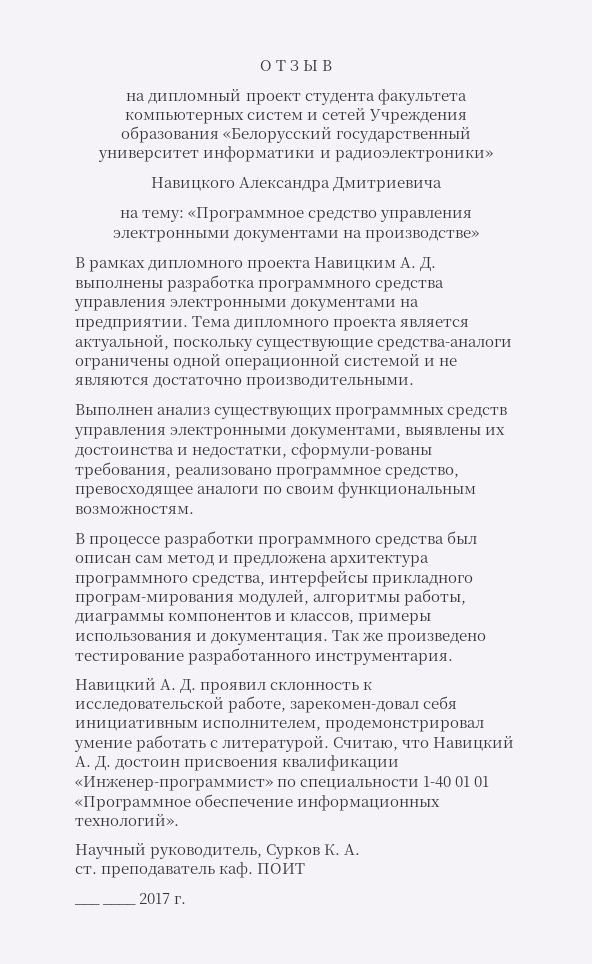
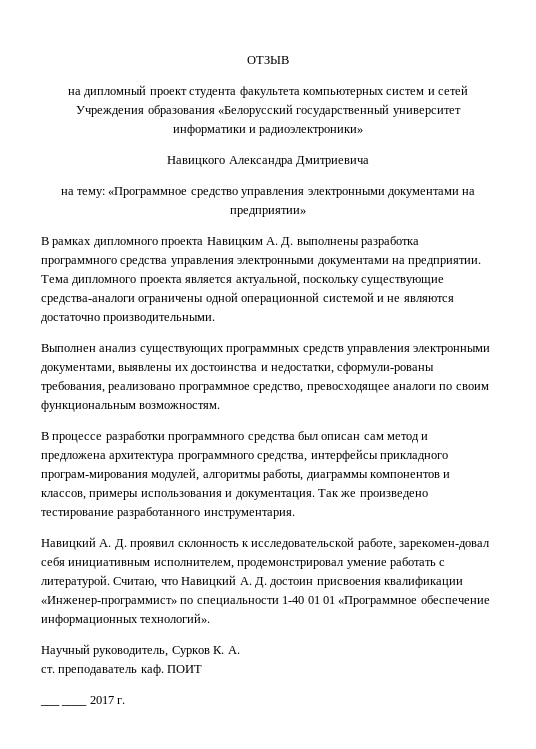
[259,60,333,71] О Т З Ы В -> [247,56,289,64] ОТЗЫВ
[365,230,480,242] производстве» -> [230,208,306,217] предприятии»

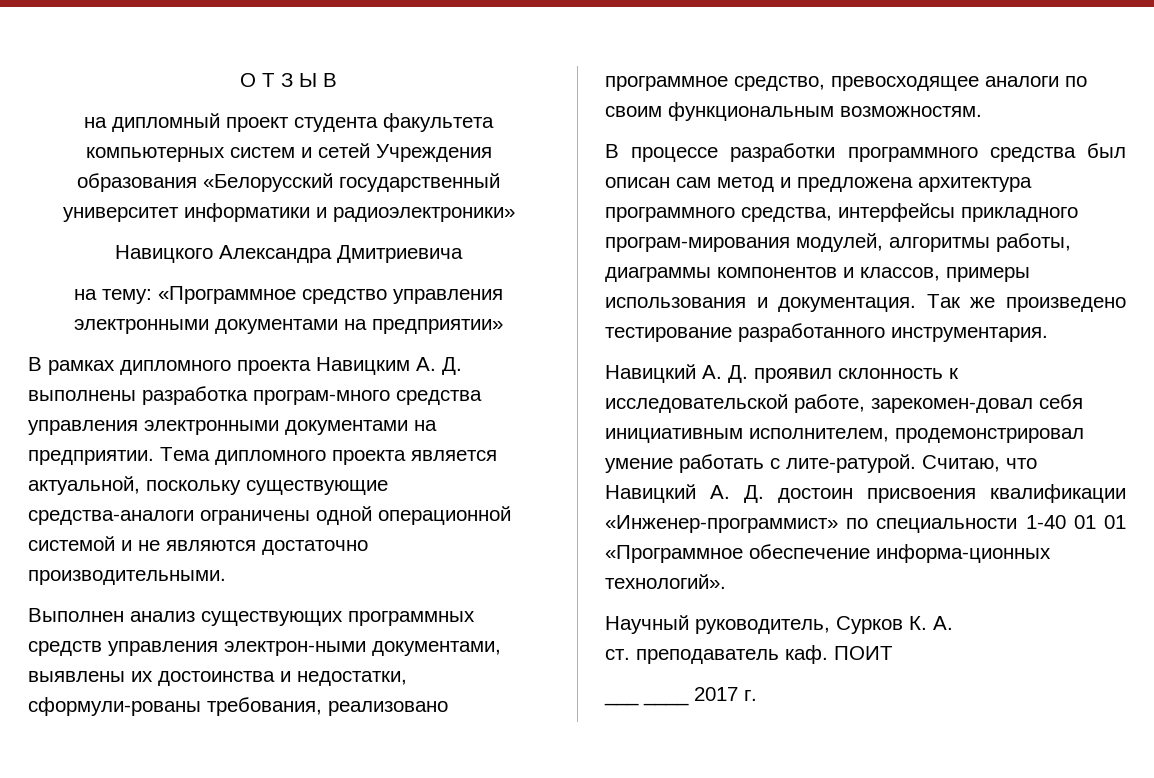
[247,56,289,64] ОТЗЫВ -> [240,73,337,87] О Т З Ы В
[41,258,117,267] программного -> [253,390,390,405] програм-много
[413,346,491,355] электронными -> [224,641,366,656] электрон-ными
[41,575,110,588] литературой. -> [786,454,916,473] лите-ратурой.
[41,614,138,626] информационных -> [876,544,1051,563] информа-ционных

